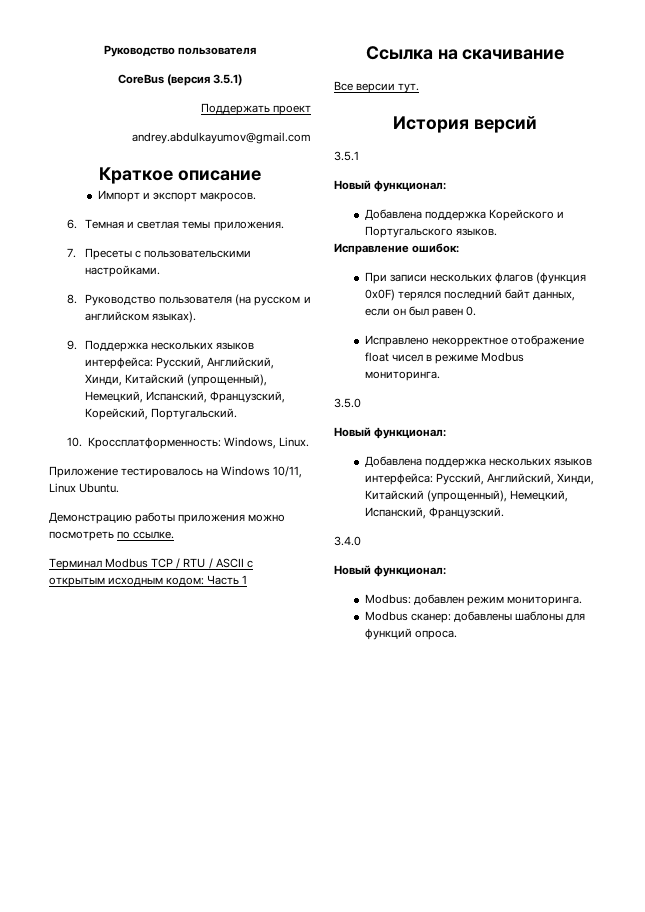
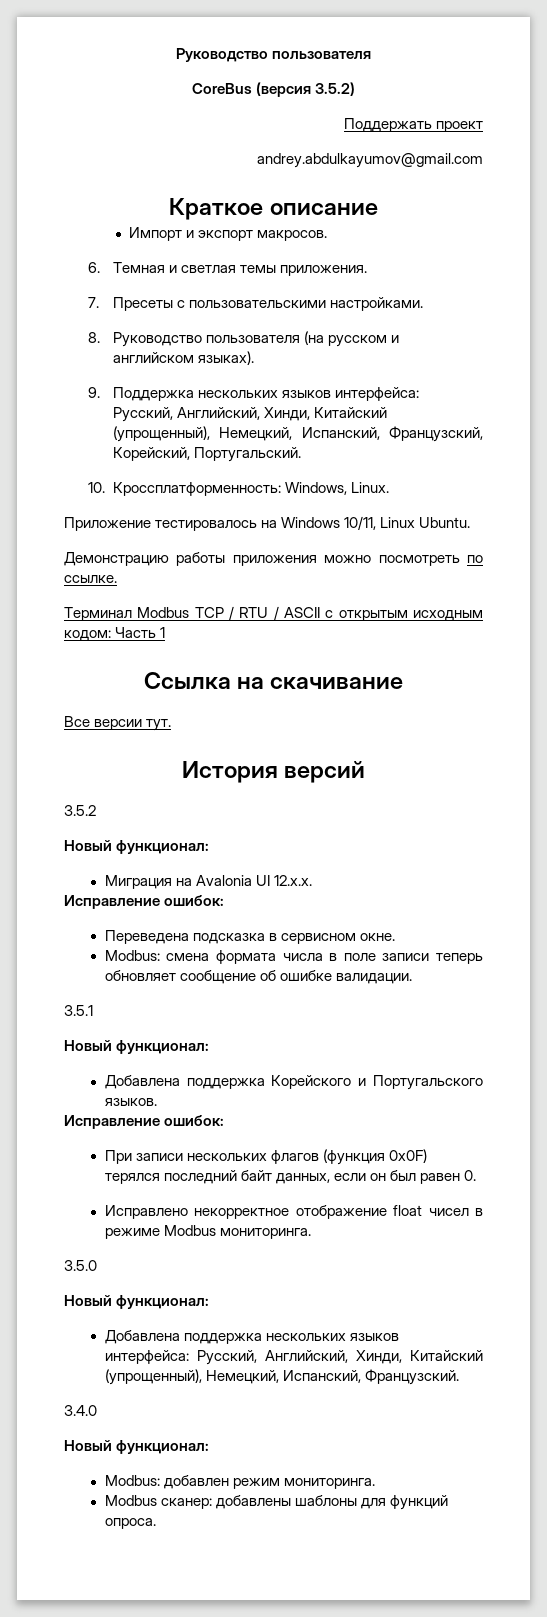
[213,74,243,86] 3.5.1) -> [315,82,356,96] 3.5.2)
(537, 124) none -> [64,805,96,816] [64,840,210,854] [104,875,313,889] [64,895,225,909] [104,930,396,944] [104,950,483,964] [104,970,413,984] // 3.5.2 // Новый функционал: // Миграция на Avalonia UI 12.x.x. // Исправление ошибок: // Переведена подсказка в сервисном окне. // Modbus: смена формата числа в поле записи теперь обновляет сообщение об ошибке валидации.

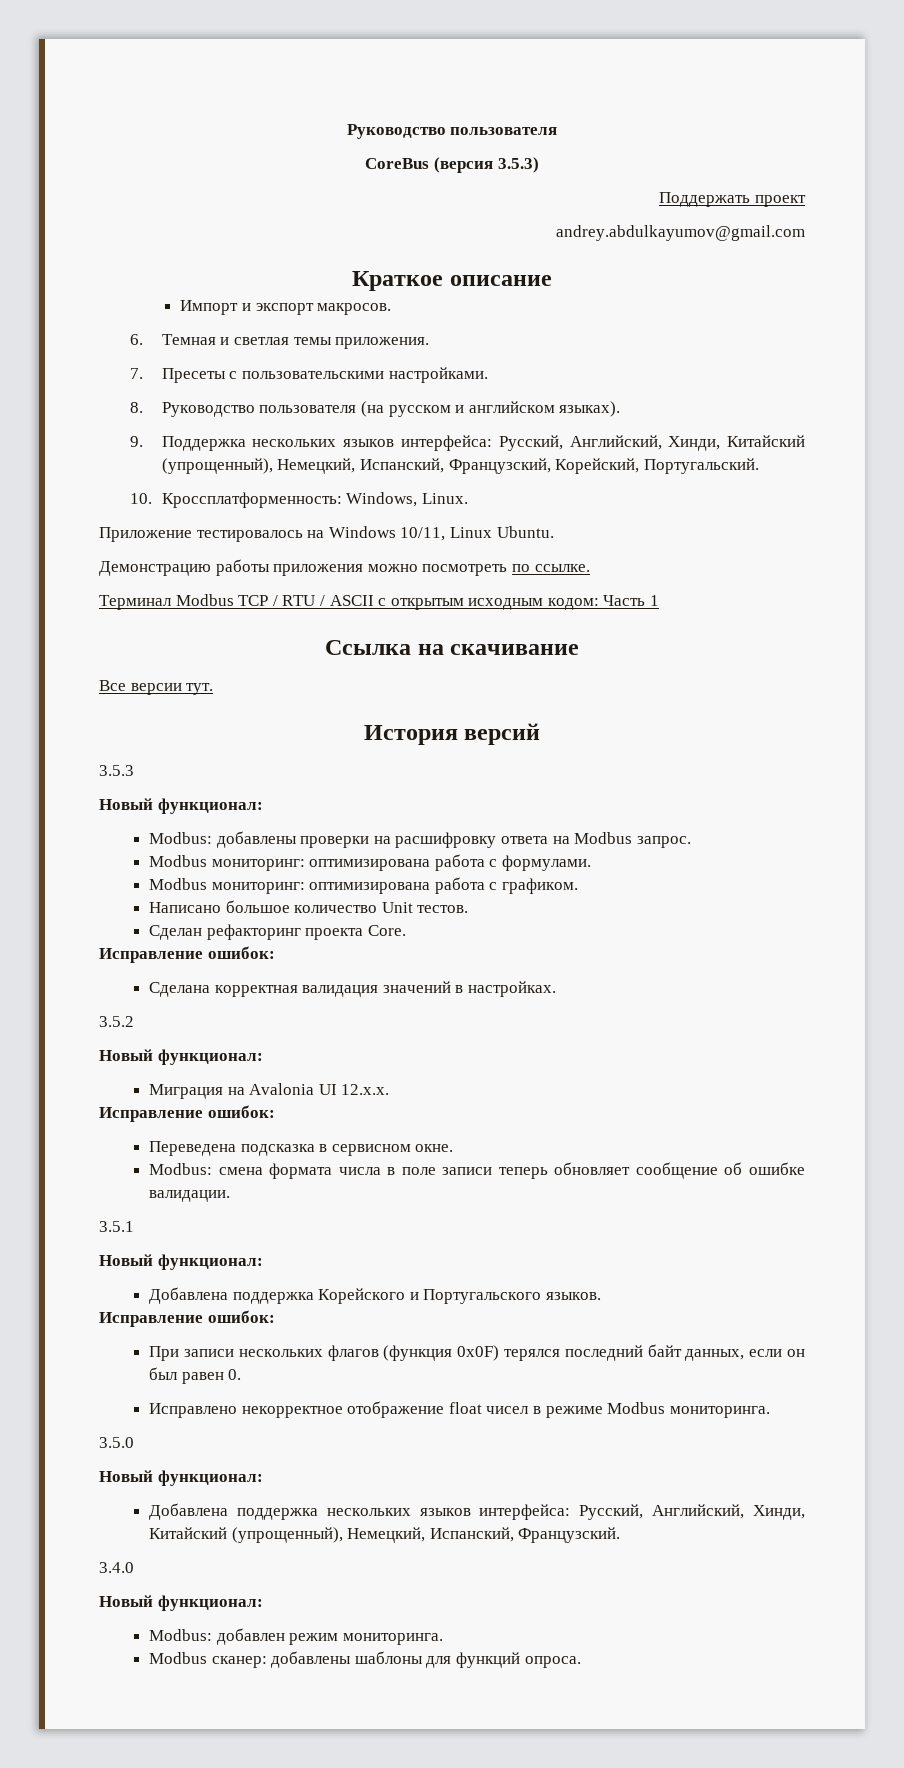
[315,82,356,96] 3.5.2) -> [497,157,539,173] 3.5.3)
(366, 772) none -> [99,765,134,776] [99,798,263,814] [149,831,691,848] [149,854,592,871] [149,877,579,894] [149,900,469,913] [149,924,406,940] [99,946,275,963] [149,981,557,997] // 3.5.3 // Новый функционал: // Modbus: добавлены проверки на расшифровку ответа на Modbus запрос. // Modbus мониторинг: оптимизирована работа с формулами. // Modbus мониторинг: оптимизирована работа с графиком. // Написано большое количество Unit тестов. // Сделан рефакторинг проекта Core. // Исправление ошибок: // Сделана корректная валидация значений в настройках.

